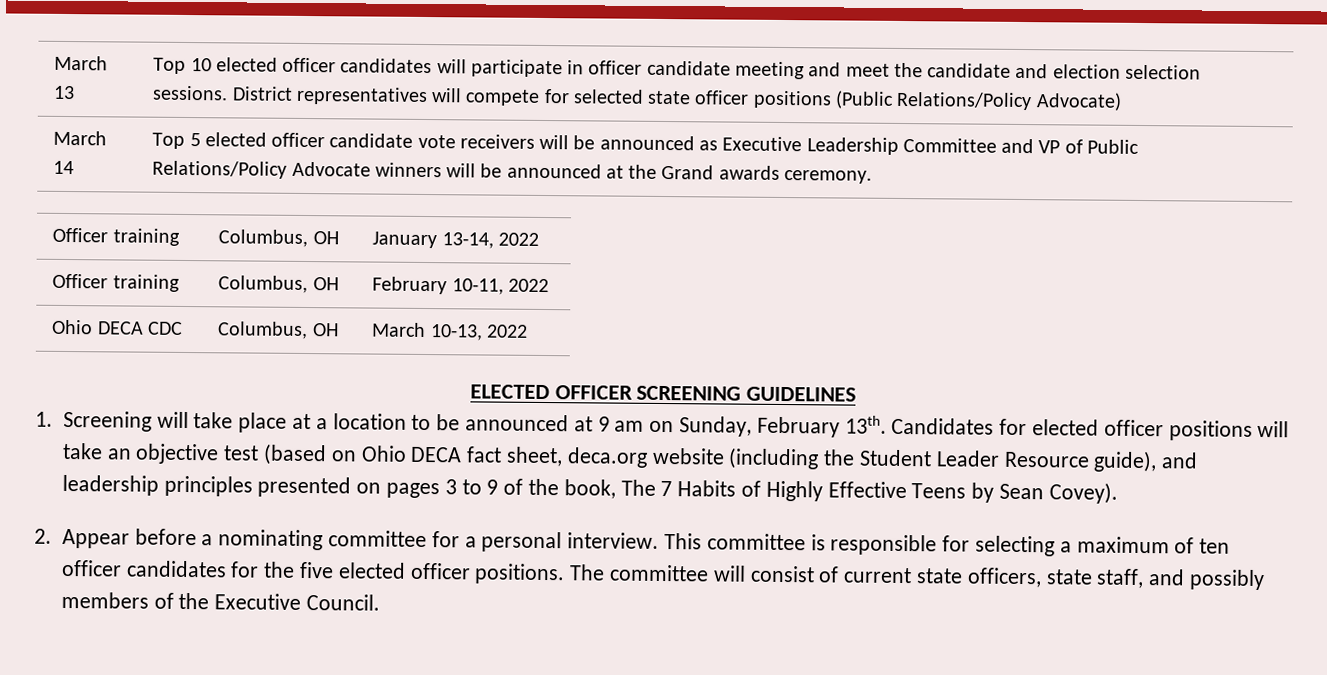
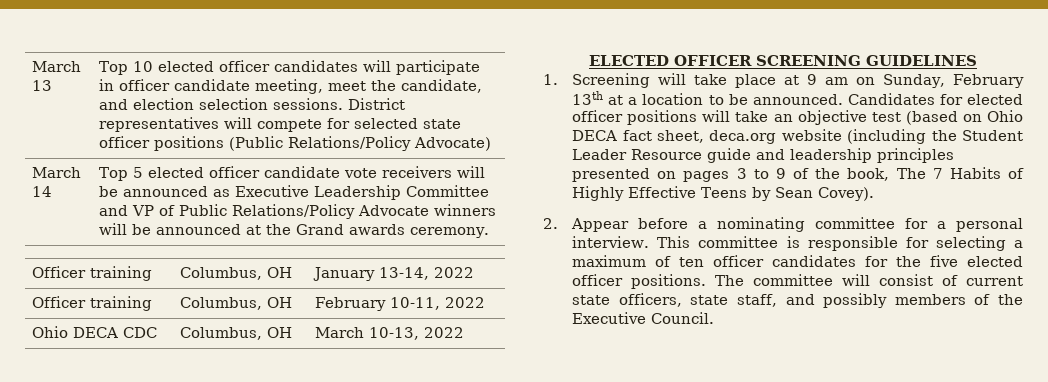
[735,61,842,80] meeting and -> [255,79,324,94] meeting,
[927,63,1012,78] candidate -> [401,79,483,93] candidate,
[315,413,593,432] a location to be announced at -> (800, 80) none
[844,415,887,434] 13th. -> [572,91,843,105] 13th at a location to be announced.
[1093,450,1158,473] guide), -> [707,148,752,163] guide

